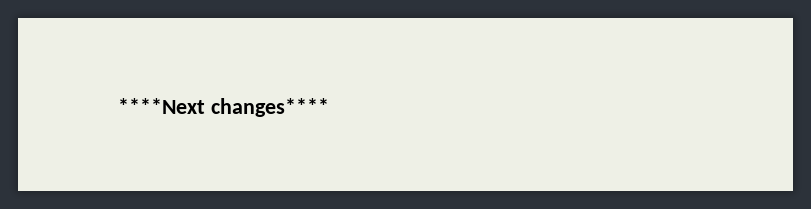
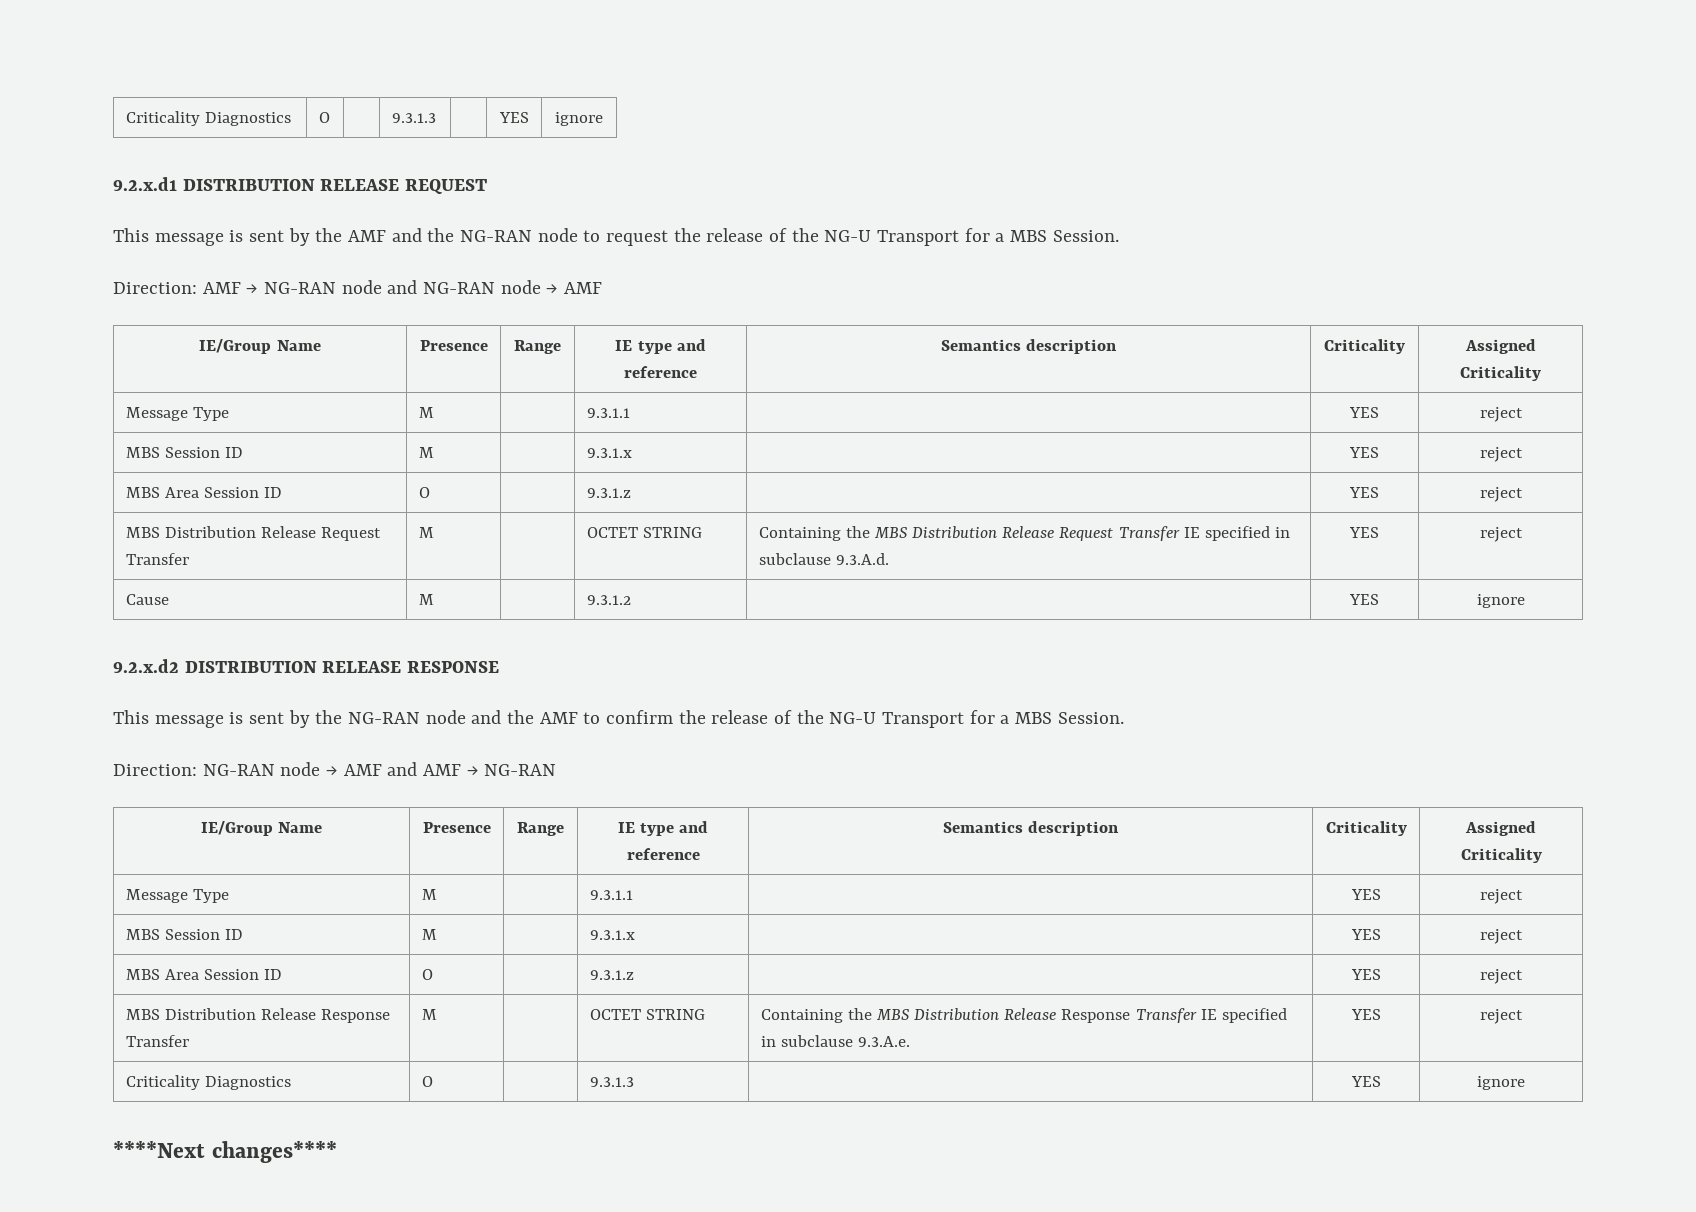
(118, 106) none -> [125,111,291,126] [318,112,330,123] [391,113,436,123] [498,112,529,123] [555,112,603,126] [113,177,488,194] [113,228,1119,246] [113,280,603,294] [199,339,321,354] [419,340,488,351] [514,340,561,354] [615,339,706,354] [624,366,697,378] [940,339,1118,354] [1324,339,1405,354] [1464,339,1536,354] [1460,366,1541,381] [125,407,229,421] [418,407,434,418] [586,408,630,418] [1349,407,1379,418] [1479,407,1523,422] [125,447,244,458] [418,447,434,458] [586,448,632,458] [1349,447,1379,458] [1479,447,1523,462] [125,487,283,498] [418,487,430,498] [586,488,631,498] [1349,487,1379,498] [1479,487,1523,502] [125,526,382,541] [125,553,189,565] [418,527,434,538] [586,527,702,538] [758,526,1290,541] [758,553,889,565] [1349,527,1379,538] [1479,527,1523,542] [125,594,169,605] [418,594,434,605] [586,595,631,605] [1349,594,1379,605] [1476,594,1525,608] [113,659,500,673] [113,710,1124,728] [113,762,557,776] [200,821,323,836] [422,822,491,833] [517,822,564,836] [617,821,709,836] [626,848,700,860] [942,821,1120,836] [1325,821,1407,836] [1465,821,1536,836] [1460,848,1542,863] [125,889,229,903] [421,889,437,900] [589,890,633,900] [1350,889,1381,900] [1480,889,1523,904] [125,929,244,940] [421,929,437,940] [589,930,635,940] [1350,929,1381,940] [1480,929,1523,944] [125,969,283,980] [421,969,433,980] [589,970,634,980] [1350,969,1381,980] [1480,969,1523,984] [125,1008,391,1023] [125,1035,189,1047] [421,1009,437,1020] [589,1009,705,1020] [760,1008,1287,1023] [760,1035,911,1047] [1350,1009,1381,1020] [1480,1009,1523,1024] [125,1075,291,1090] [421,1076,433,1087] [589,1077,634,1087] [1350,1076,1381,1087] [1477,1076,1525,1090] Criticality Diagnostics | O | | 9.3.1.3 | | YES | ignore // 9.2.x.d1 DISTRIBUTION RELEASE REQUEST // This message is sent by the AMF and the NG-RAN node to request the release of the NG-U Transport for a MBS Session. // Direction: AMF → NG-RAN node and NG-RAN node → AMF // IE/Group Name | Presence | Range | IE type and reference | Semantics description | Criticality | Assigned Criticality // Message Type | M | | 9.3.1.1 | | YES | reject // MBS Session ID | M | | 9.3.1.x | | YES | reject // MBS Area Session ID | O | | 9.3.1.z | | YES | reject // MBS Distribution Release Request Transfer | M | | OCTET STRING | Containing the MBS Distribution Release Request Transfer IE specified in subclause 9.3.A.d. | YES | reject // Cause | M | | 9.3.1.2 | | YES | ignore // 9.2.x.d2 DISTRIBUTION RELEASE RESPONSE // This message is sent by the NG-RAN node and the AMF to confirm the release of the NG-U Transport for a MBS Session. // Direction: NG-RAN node → AMF and AMF → NG-RAN // IE/Group Name | Presence | Range | IE type and reference | Semantics description | Criticality | Assigned Criticality // Message Type | M | | 9.3.1.1 | | YES | reject // MBS Session ID | M | | 9.3.1.x | | YES | reject // MBS Area Session ID | O | | 9.3.1.z | | YES | reject // MBS Distribution Release Response Transfer | M | | OCTET STRING | Containing the MBS Distribution Release Response Transfer IE specified in subclause 9.3.A.e. | YES | reject // Criticality Diagnostics | O | | 9.3.1.3 | | YES | ignore //

